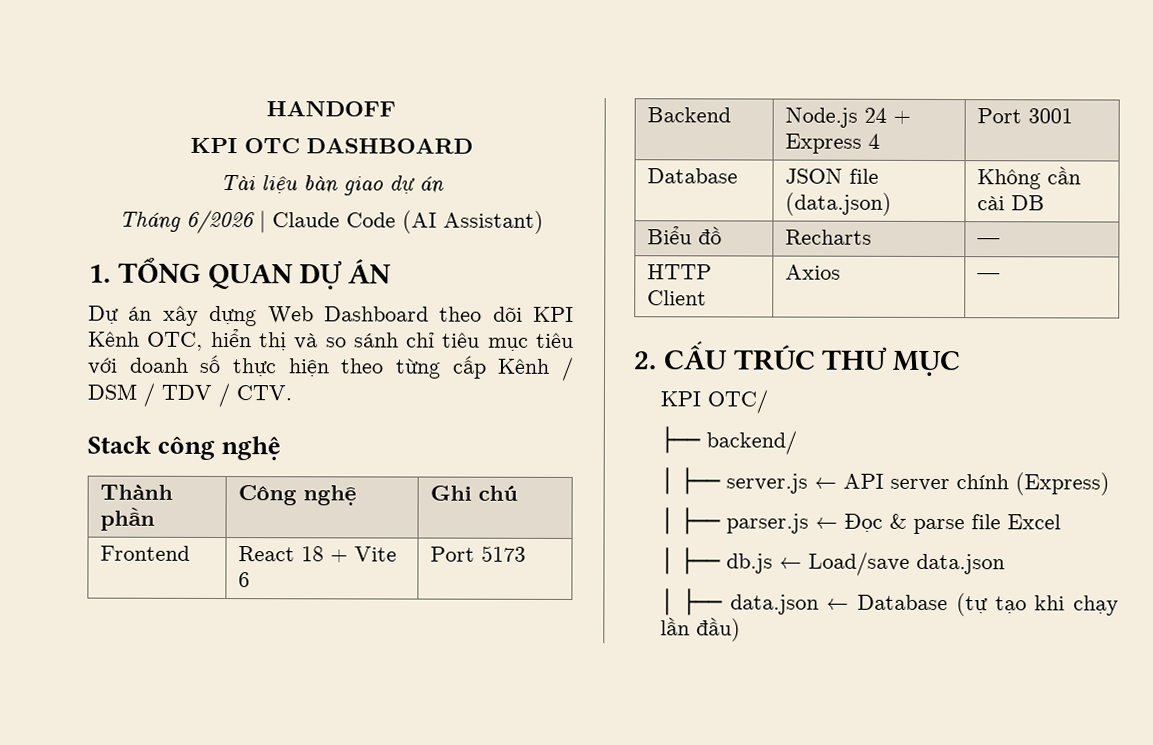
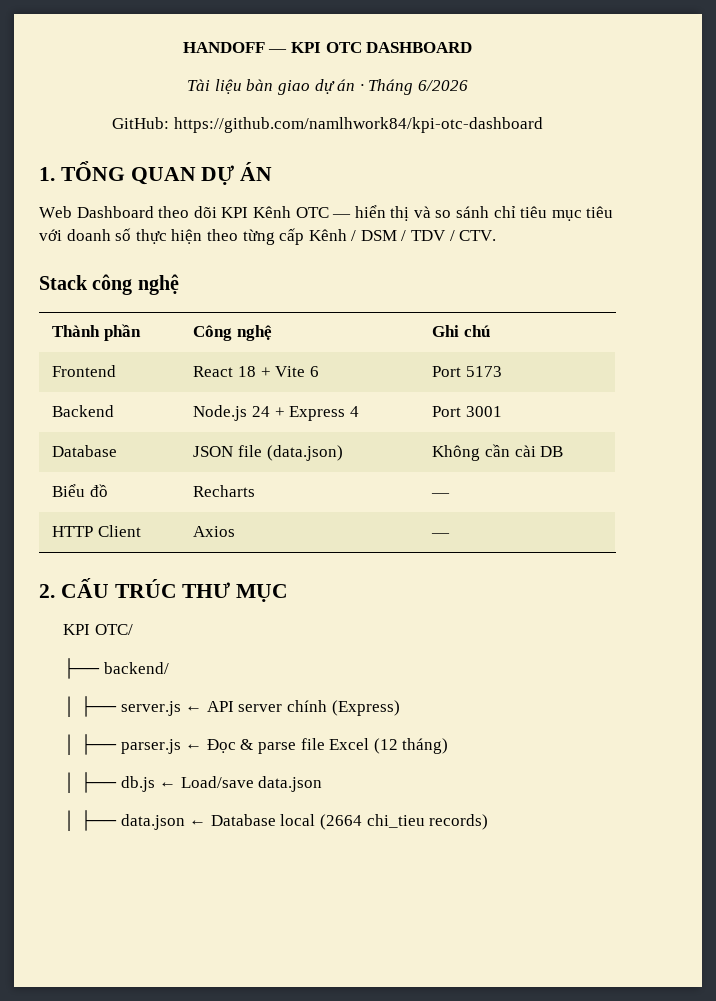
(396, 109) // -> [268,49,288,53] —
(444, 185) // -> [359,84,364,91] ·
[258,210,544,234] | Claude Code (AI Assistant) -> [112,117,543,133] // GitHub: https://github.com/namlhwork84/kpi-otc-dashboard
[88,305,258,327] Dự án xây dựng -> (273, 171) none
[147,331,204,351] OTC, -> [295,207,352,218] OTC —
(1062, 522) none -> [373,738,449,754] (12 tháng)
[955,593,1119,617] [660,617,742,642] (tự tạo khi chạy lần đầu) -> [280,814,489,830] local (2664 chi_tieu records)

